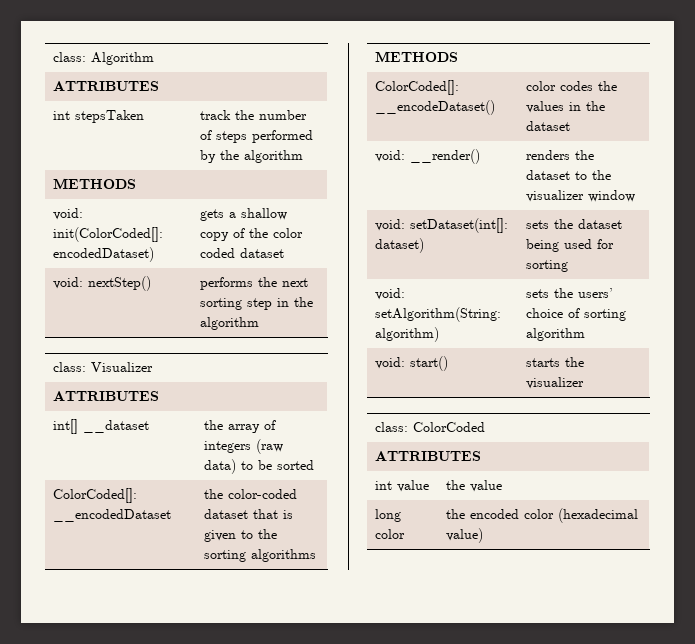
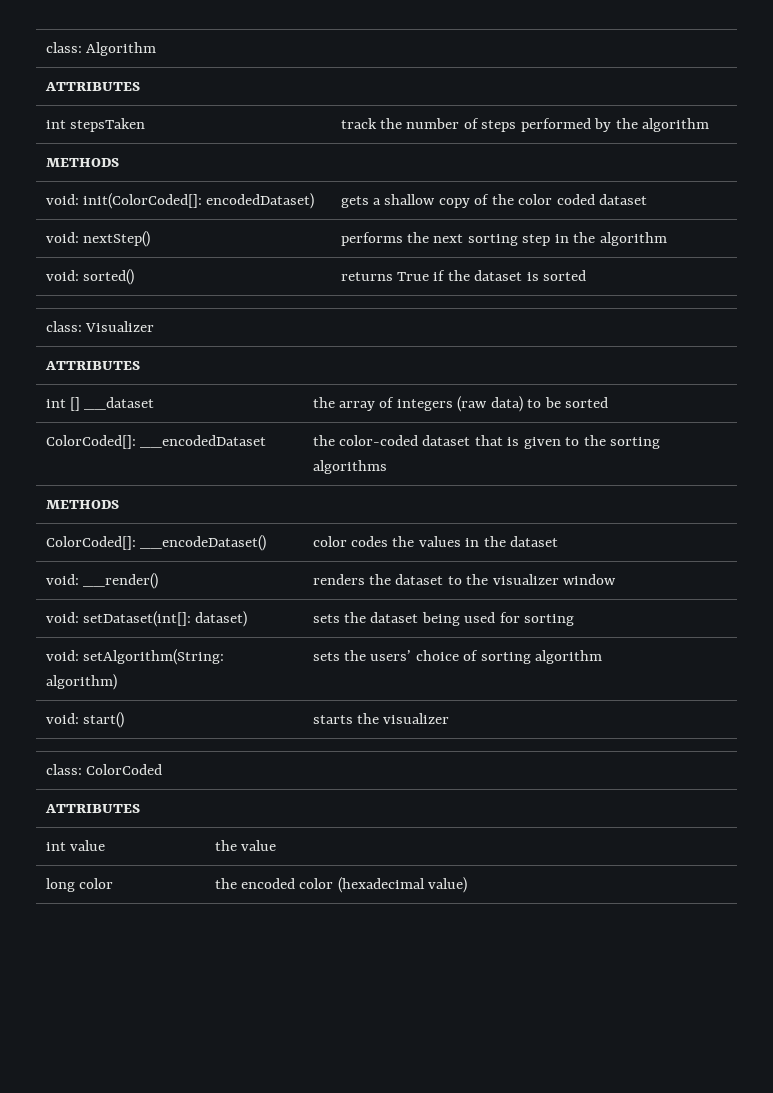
(260, 323) none -> [45,269,134,285] [340,270,587,281] // void: sorted() | returns True if the dataset is sorted
[53,419,79,434] int[] -> [45,397,80,411] int []

